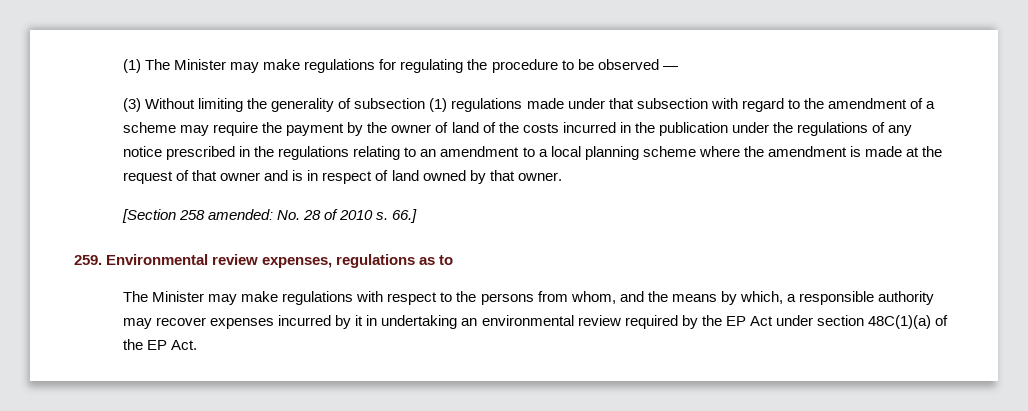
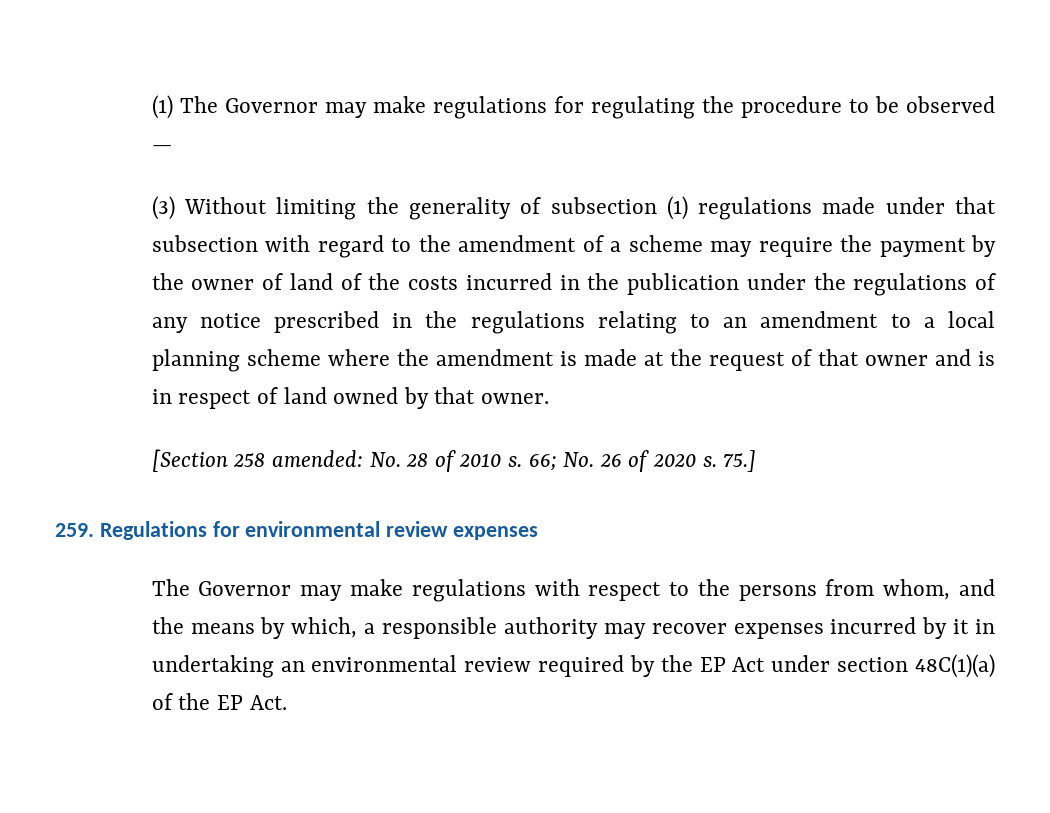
[174,59,227,70] Minister -> [224,98,318,113] Governor
[392,209,418,223] [74,254,454,268] [123,291,205,302] 66.] // 259. Environmental review expenses, regulations as to // The Minister -> [528,450,757,472] [55,521,539,540] [151,579,292,596] 66; No. 26 of 2020 s. 75.] // 259. Regulations for environmental review expenses // The Governor

